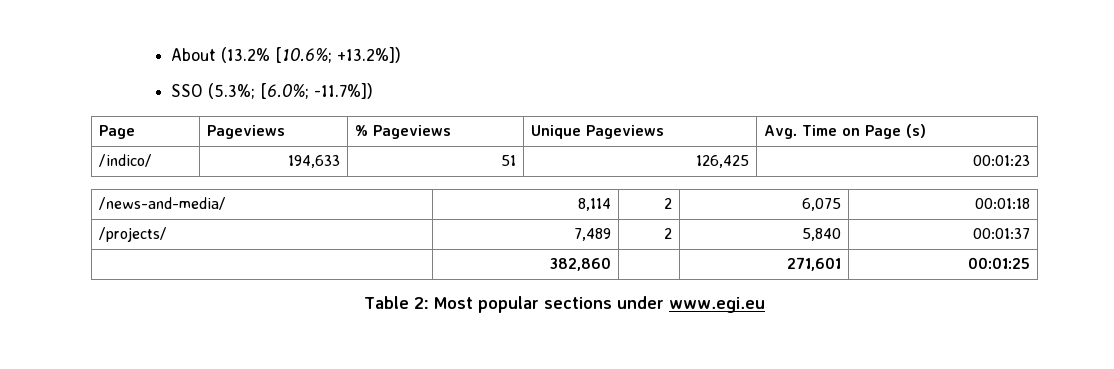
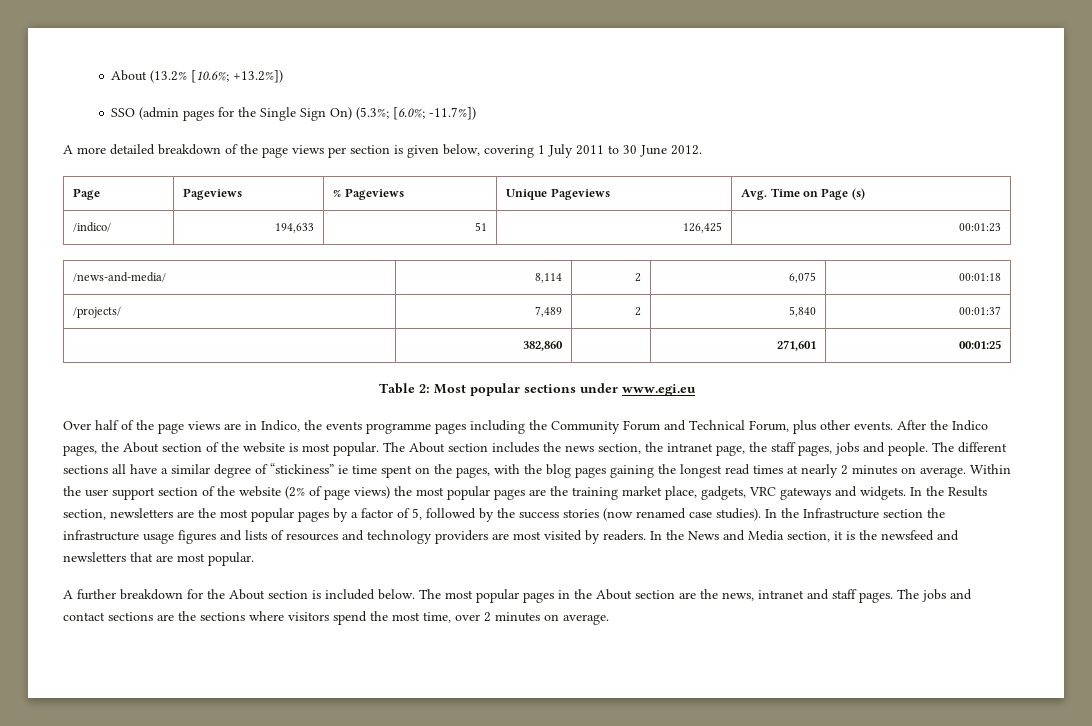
[208,83,374,99] (5.3%; [6.0%; -11.7%]) -> [139,107,477,121] [63,144,702,158] (admin pages for the Single Sign On) (5.3%; [6.0%; -11.7%]) // A more detailed breakdown of the page views per section is given below, covering 1 July 2011 to 30 June 2012.
(765, 305) none -> [63,420,988,434] [63,442,1007,456] [63,463,1011,478] [63,486,987,500] [63,508,945,522] [63,530,959,544] [63,552,254,566] [63,589,972,603] [63,611,609,625] // Over half of the page views are in Indico, the events programme pages including the Community Forum and Technical Forum, plus other events. After the Indico pages, the About section of the website is most popular. The About section includes the news section, the intranet page, the staff pages, jobs and people. The different sections all have a similar degree of “stickiness” ie time spent on the pages, with the blog pages gaining the longest read times at nearly 2 minutes on average. Within the user support section of the website (2% of page views) the most popular pages are the training market place, gadgets, VRC gateways and widgets. In the Results section, newsletters are the most popular pages by a factor of 5, followed by the success stories (now renamed case studies). In the Infrastructure section the infrastructure usage figures and lists of resources and technology providers are most visited by readers. In the News and Media section, it is the newsfeed and newsletters that are most popular. // A further breakdown for the About section is included below. The most popular pages in the About section are the news, intranet and staff pages. The jobs and contact sections are the sections where visitors spend the most time, over 2 minutes on average.

